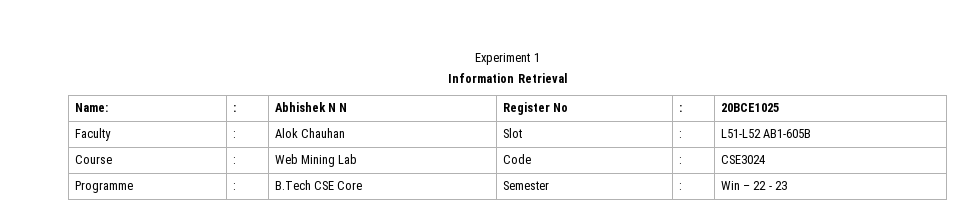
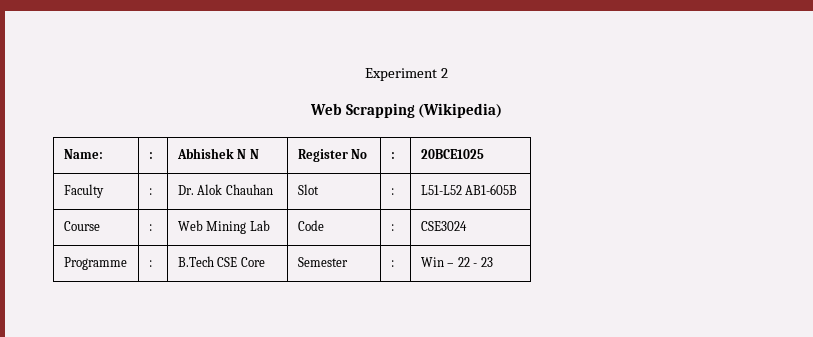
[533,53,540,62] [448,73,567,83] 1 // Information Retrieval -> [440,68,448,78] [309,103,503,118] 2 // Web Scrapping (Wikipedia)
(236, 134) none -> [177,185,194,195] Dr.

